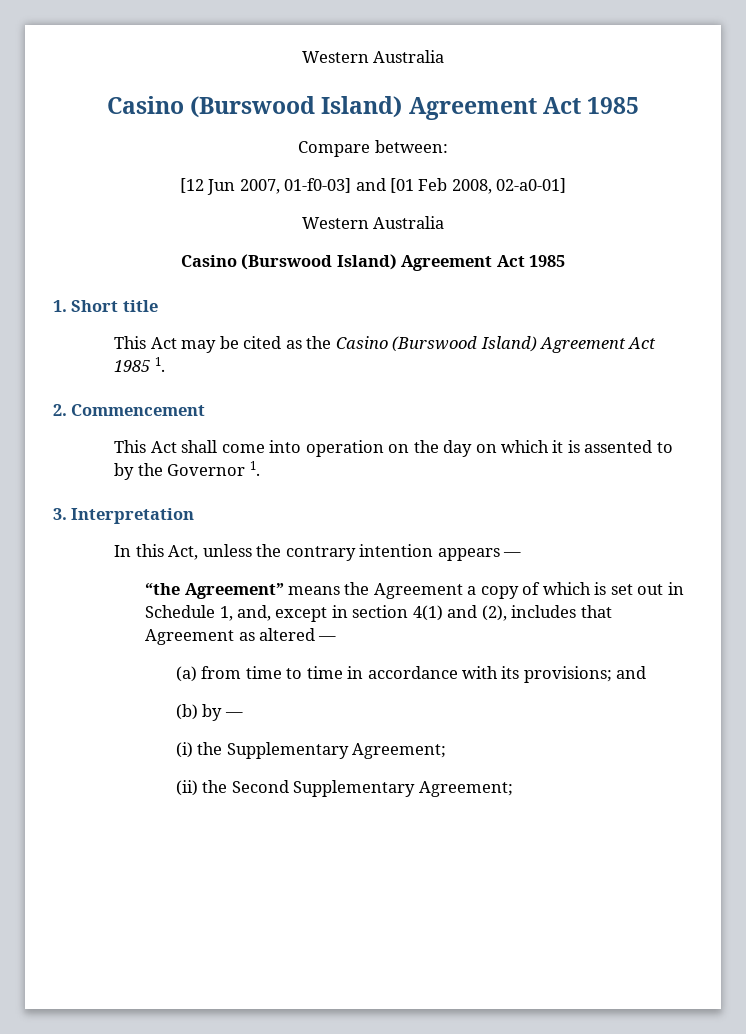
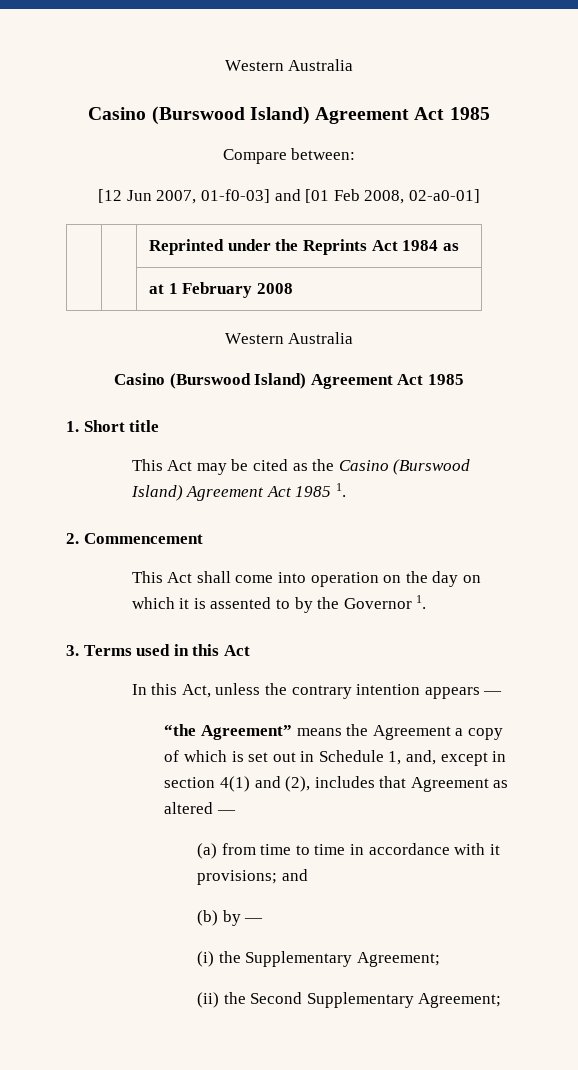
(567, 185) none -> [149,239,459,255] [149,282,294,298] // | | Reprinted under the Reprints Act 1984 as // | | at 1 February 2008
[71,508,195,524] Interpretation -> [83,644,250,656] Terms used in this Act
[501,666,520,679] its -> [489,844,500,855] it

